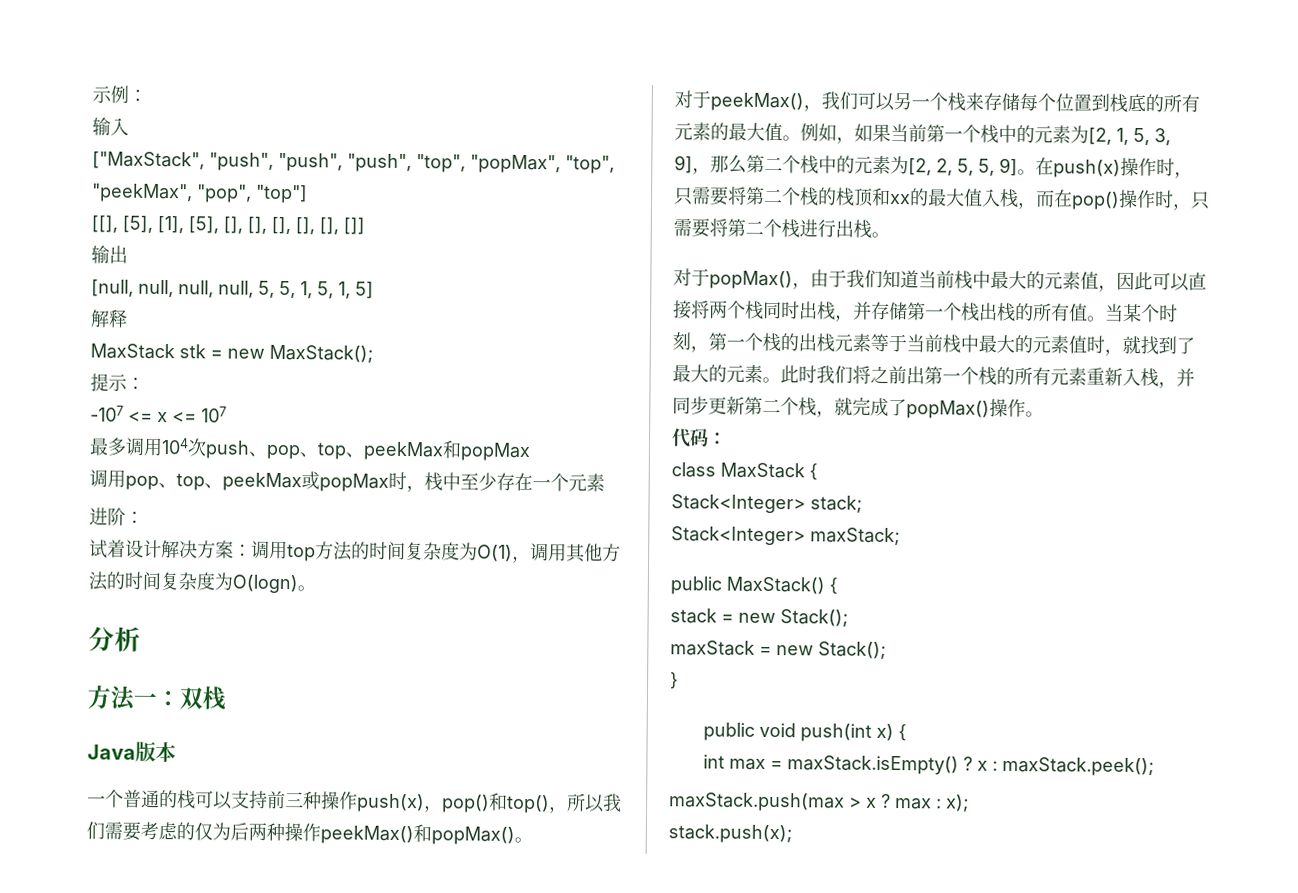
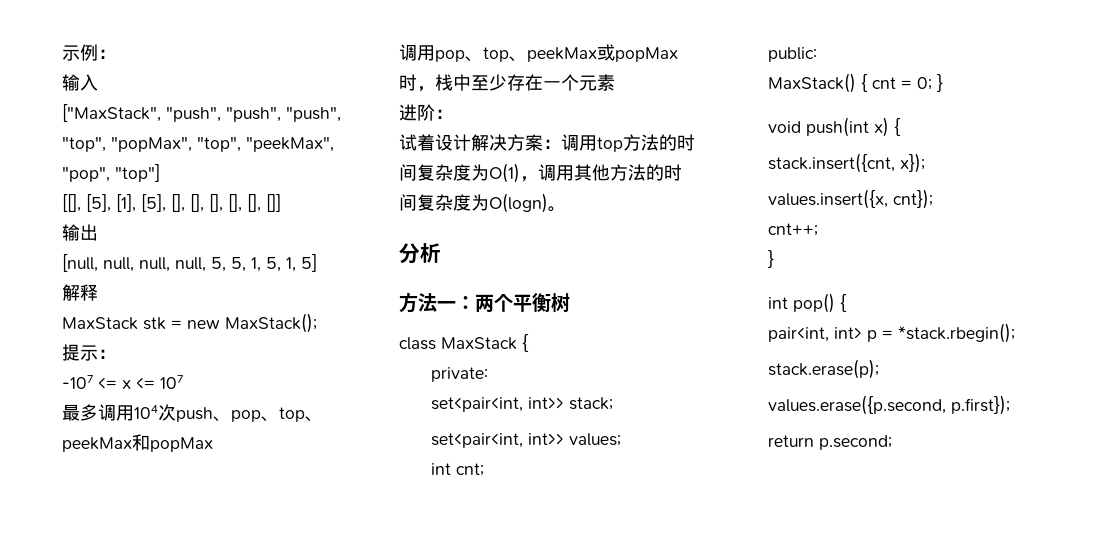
[179,686,227,711] [87,741,176,763] [87,789,622,814] [86,821,533,845] [674,90,1200,113] [674,122,1171,146] [674,154,1193,179] [673,186,1210,211] [673,218,890,239] [673,268,1207,292] [673,300,1178,323] [672,331,1195,356] [672,364,1195,389] [672,396,1044,419] [671,428,727,448] [671,462,818,481] [671,494,862,514] [671,526,900,546] [670,576,838,595] [670,608,848,627] [670,640,886,659] [670,672,679,690] [702,722,755,741] 双栈 // Java版本 // 一个普通的栈可以支持前三种操作push(x)，pop()和top()，所以我们需要考虑的仅为后两种操作peekMax()和popMax()。 // 对于peekMax()，我们可以另一个栈来存储每个位置到栈底的所有元素的最大值。例如，如果当前第一个栈中的元素为[2, 1, 5, 3, 9]，那么第二个栈中的元素为[2, 2, 5, 5, 9]。在push(x)操作时，只需要将第二个栈的栈顶和xx的最大值入栈，而在pop()操作时，只需要将第二个栈进行出栈。 // 对于popMax()，由于我们知道当前栈中最大的元素值，因此可以直接将两个栈同时出栈，并存储第一个栈出栈的所有值。当某个时刻，第一个栈的出栈元素等于当前栈中最大的元素值时，就找到了最大的元素。此时我们将之前出第一个栈的所有元素重新入栈，并同步更新第二个栈，就完成了popMax()操作。 // 代码： // class MaxStack { // Stack<Integer> stack; // Stack<Integer> maxStack; // public MaxStack() { // stack = new Stack(); // maxStack = new Stack(); // } // public -> [475,293,570,313] [399,334,529,352] [430,367,488,382] [430,397,613,412] [430,433,621,448] [430,463,484,476] [767,47,817,62] [767,73,943,93] 两个平衡树 // class MaxStack { // private: // set<pair<int, int>> stack; // set<pair<int, int>> values; // int cnt; // public: // MaxStack() { cnt = 0; } //
[702,754,1154,777] [669,792,969,812] [668,824,792,844] int max = maxStack.isEmpty() ? x : maxStack.peek(); // maxStack.push(max > x ? max : x); // stack.push(x); -> [767,153,925,173] [767,189,933,209] [767,223,818,236] [767,250,774,268] [767,293,847,313] [767,323,1015,343] [767,359,879,379] [767,395,1010,415] [767,435,892,450] stack.insert({cnt, x}); // values.insert({x, cnt}); // cnt++; // } // int pop() { // pair<int, int> p = *stack.rbegin(); // stack.erase(p); // values.erase({p.second, p.first}); // return p.second;

